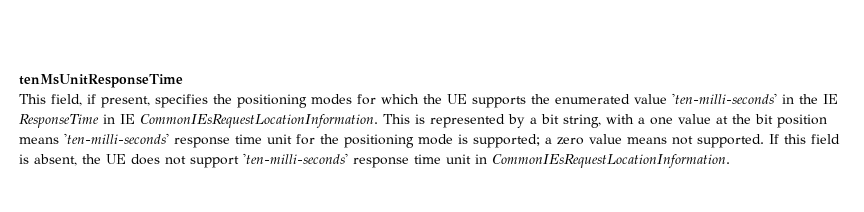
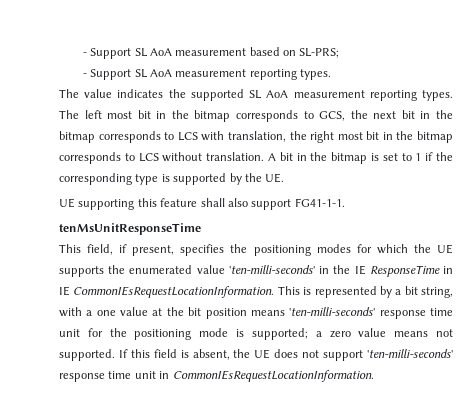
(19, 81) none -> [82,47,340,59] [82,69,332,80] [59,89,453,101] [59,110,453,122] [59,131,453,143] [59,152,454,164] [59,173,285,185] [59,198,345,210] - Support SL AoA measurement based on SL-PRS; // - Support SL AoA measurement reporting types. // The value indicates the supported SL AoA measurement reporting types. The left most bit in the bitmap corresponds to GCS, the next bit in the bitmap corresponds to LCS with translation, the right most bit in the bitmap corresponds to LCS without translation. A bit in the bitmap is set to 1 if the corresponding type is supported by the UE. // UE supporting this feature shall also support FG41-1-1. //

